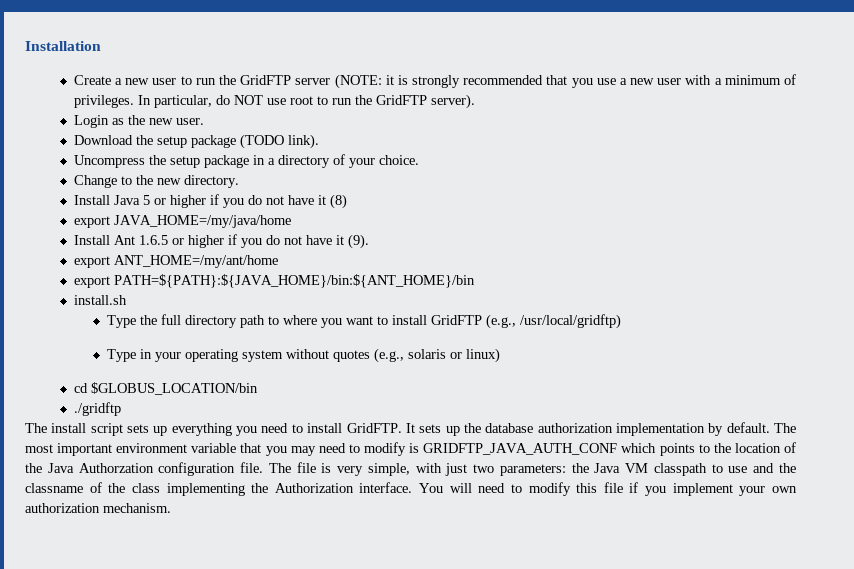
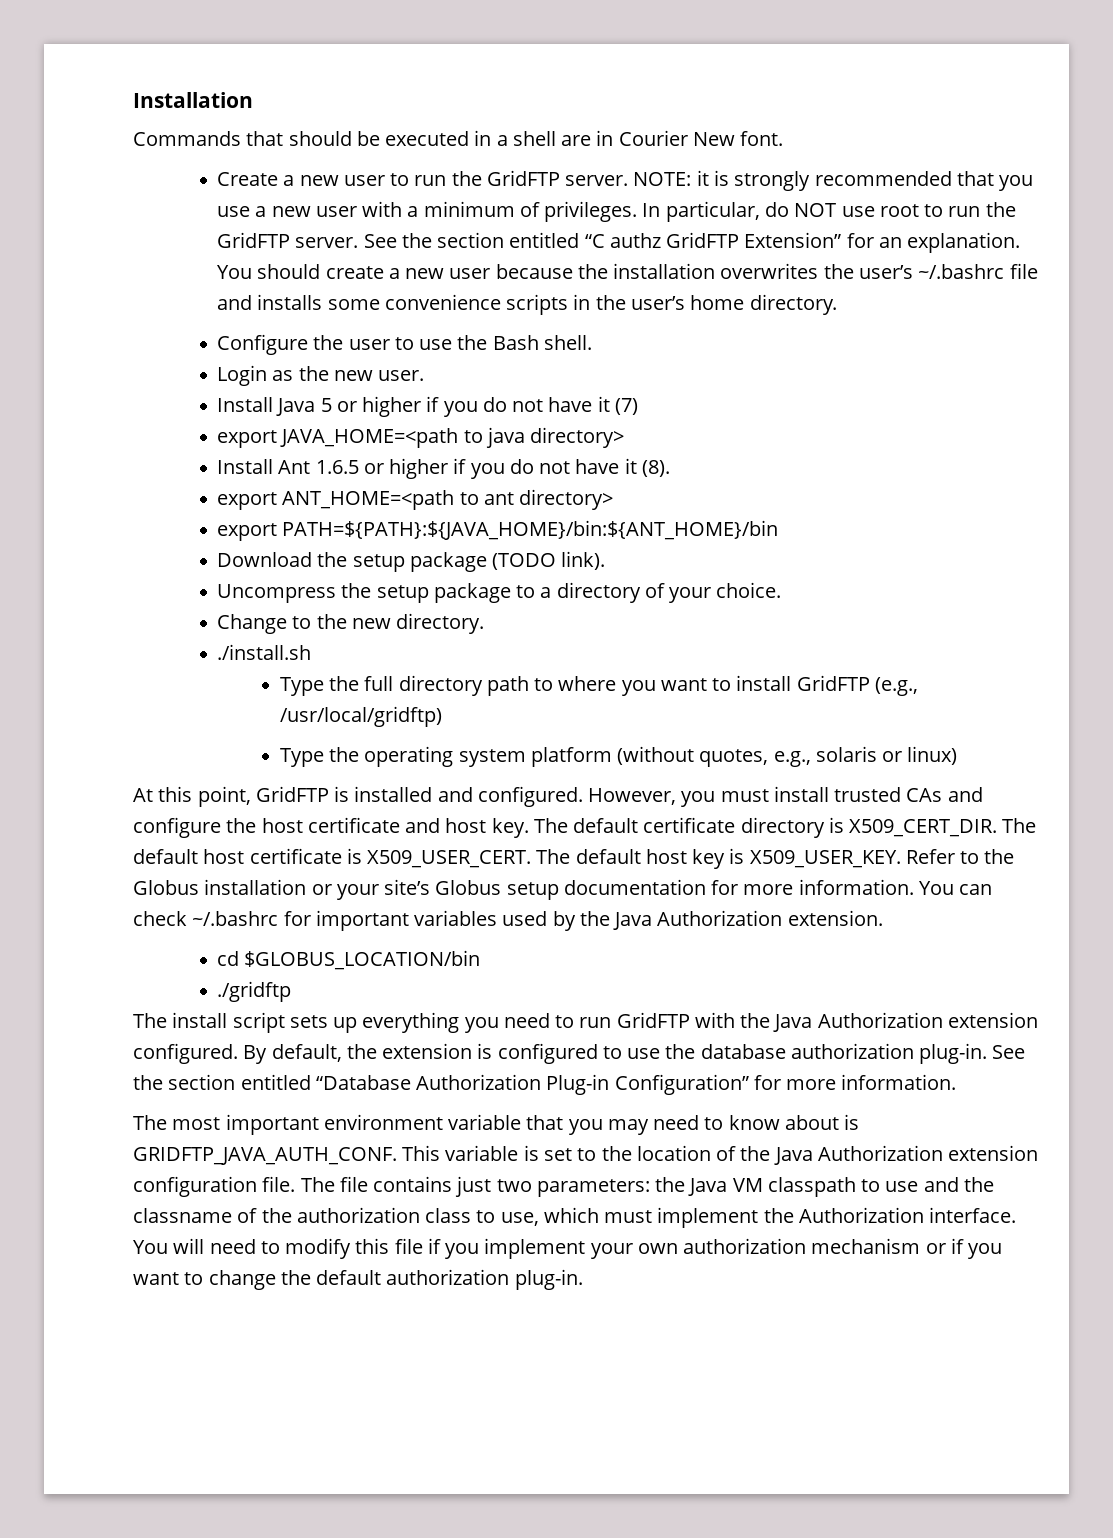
(101, 46) none -> [133,130,784,146] // Commands that should be executed in a shell are in Courier New font.
[295,74,382,89] server (NOTE: -> [565,172,692,186] server. NOTE:
[430,94,475,109] server). -> [295,232,1021,253] [217,263,1038,279] [217,294,838,315] [217,334,592,355] server. See the section entitled “C authz GridFTP Extension” for an explanation. You should create a new user because the installation overwrites the user’s ~/.bashrc file and installs some convenience scripts in the user’s home directory. // Configure the user to use the Bash shell.
(204, 121) none -> [217,396,639,417] [217,427,625,448] [217,458,671,479] [217,489,614,510] [217,520,779,541] // Install Java 5 or higher if you do not have it (7) // export JAVA_HOME=<path to java directory> // Install Ant 1.6.5 or higher if you do not have it (8). // export ANT_HOME=<path to ant directory> // export PATH=${PATH}:${JAVA_HOME}/bin:${ANT_HOME}/bin
[252,155,265,165] in -> [516,585,536,598] to
[73,194,347,209] [73,215,291,228] [73,234,369,249] [73,255,278,268] [73,274,475,288] [73,295,127,305] Install Java 5 or higher if you do not have it (8) // export JAVA_HOME=/my/java/home // Install Ant 1.6.5 or higher if you do not have it (9). // export ANT_HOME=/my/ant/home // export PATH=${PATH}:${JAVA_HOME}/bin:${ANT_HOME}/bin // install.sh -> [217,644,312,660] ./install.sh
[139,348,500,363] in your operating system without quotes (e.g., solaris or linux) -> [329,746,958,767] [133,786,983,807] [133,817,1037,838] [133,848,1015,869] [133,879,993,900] [133,910,883,931] the operating system platform (without quotes, e.g., solaris or linux) // At this point, GridFTP is installed and configured. However, you must install trusted CAs and configure the host certificate and host key. The default certificate directory is X509_CERT_DIR. The default host certificate is X509_USER_CERT. The default host key is X509_USER_KEY. Refer to the Globus installation or your site’s Globus setup documentation for more information. You can check ~/.bashrc for important variables used by the Java Authorization extension.
[307,422,770,436] install GridFTP. It sets up the database authorization implementation by default. -> [579,1012,1038,1032] [133,1043,1026,1064] [133,1074,957,1095] run GridFTP with the Java Authorization extension configured. By default, the extension is configured to use the database authorization plug-in. See the section entitled “Database Authorization Plug-in Configuration” for more information. //
[364,442,695,456] modify is GRIDFTP_JAVA_AUTH_CONF which points -> [728,1114,860,1130] [133,1145,573,1165] know about is GRIDFTP_JAVA_AUTH_CONF. This variable is set
[78,463,154,473] Authorzation -> [817,1145,1039,1161] Authorization extension
[321,463,442,476] is very simple, with -> [373,1176,453,1192] contains
[131,483,245,496] class implementing -> [296,1207,759,1228] authorization class to use, which must implement
[103,503,171,513] mechanism. -> [811,1238,1003,1259] [133,1269,583,1290] mechanism or if you want to change the default authorization plug-in.

